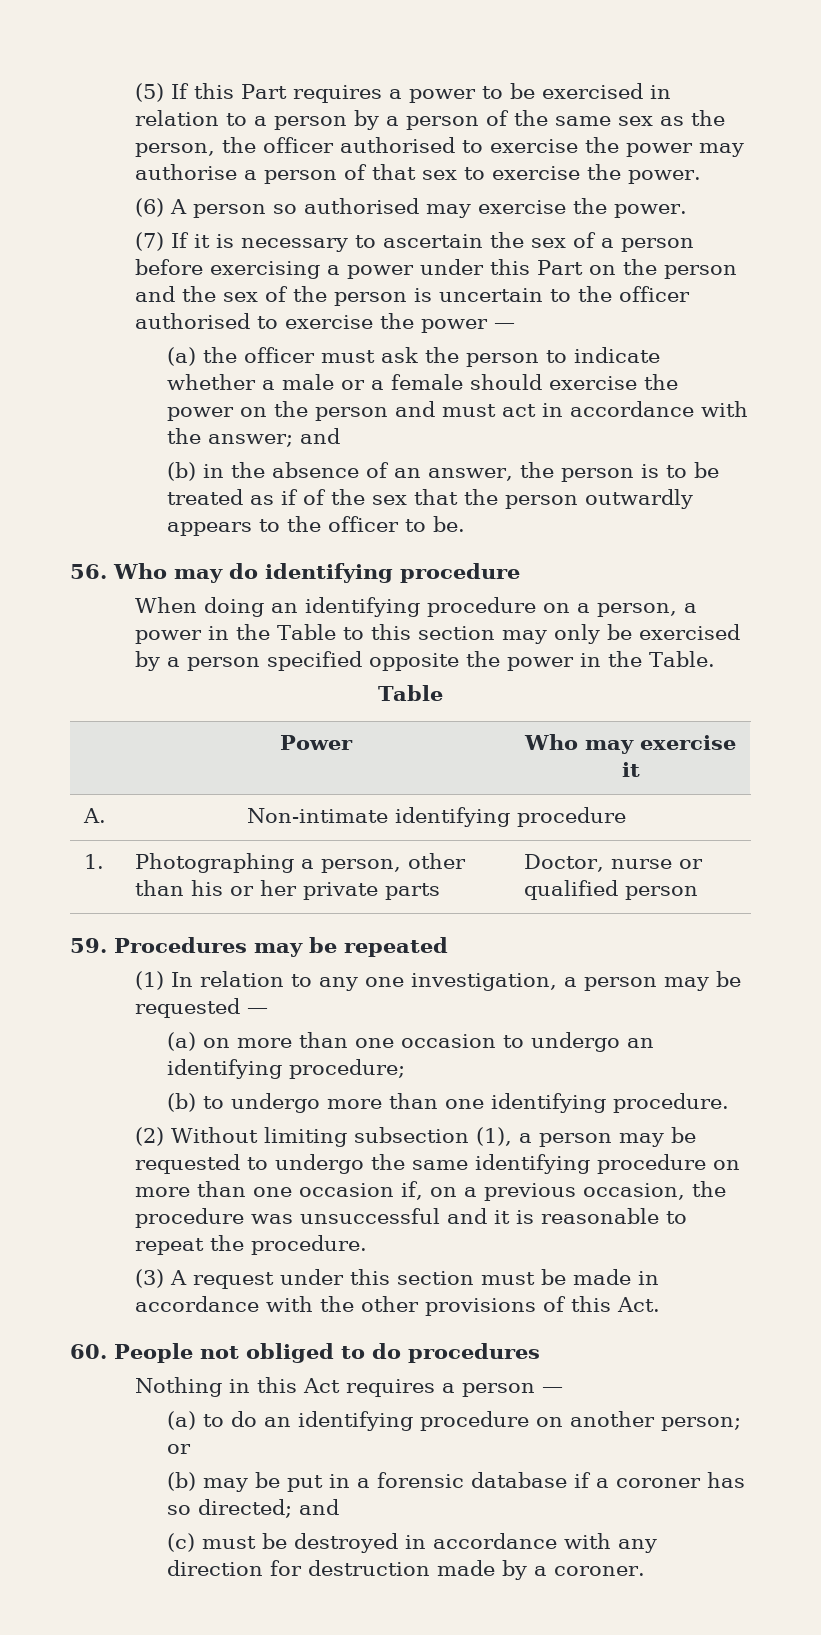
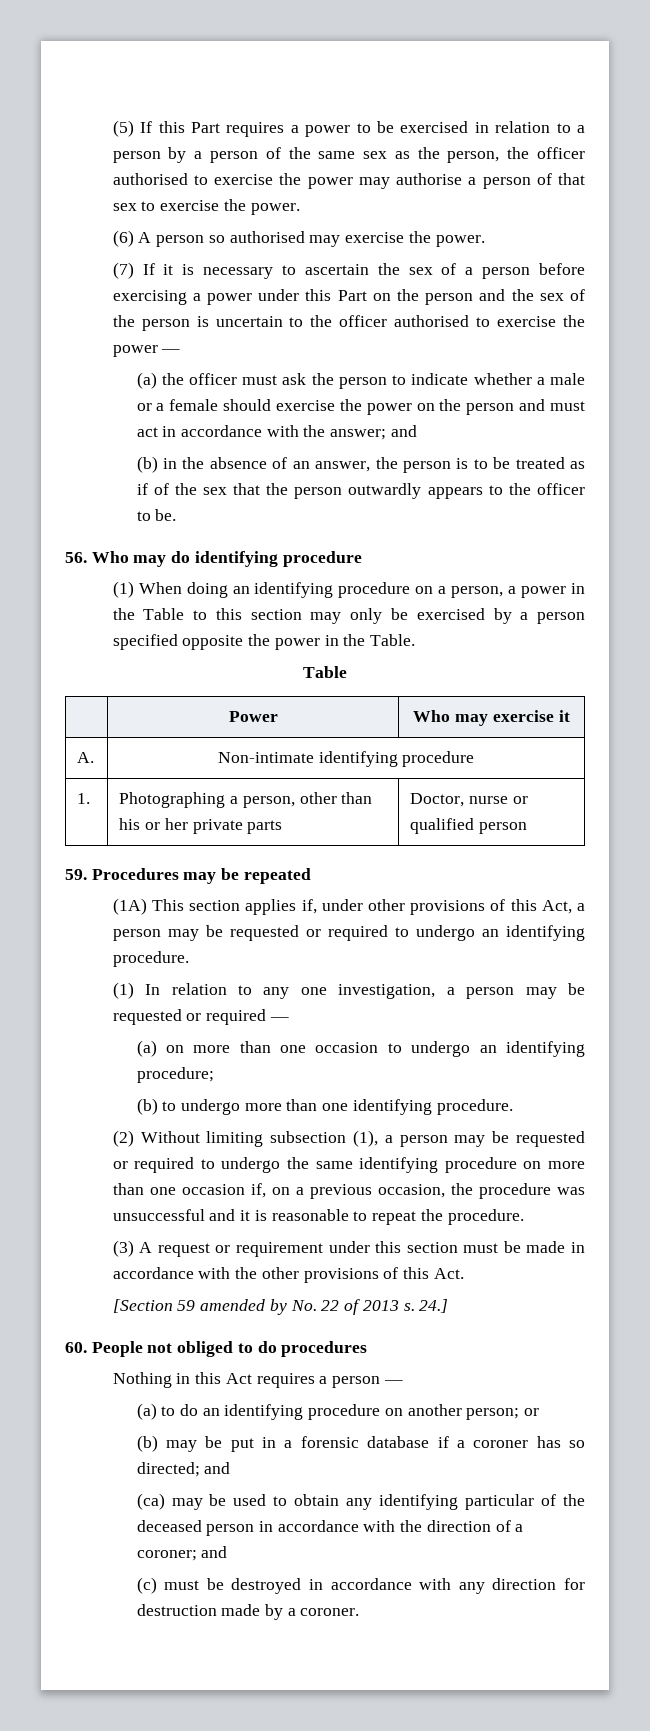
(520, 573) none -> [112,581,134,598] (1)
(448, 947) none -> [112,898,586,915] [112,925,585,941] [112,951,189,967] // (1A) This section applies if, under other provisions of this Act, a person may be requested or required to undergo an identifying procedure.
(240, 1008) none -> [186,1009,267,1025] or required
(240, 1164) none -> [112,1157,195,1173] or required
(274, 1280) none -> [215,1242,323,1257] or requirement
(660, 1304) none -> [112,1299,449,1315] // [Section 59 amended by No. 22 of 2013 s. 24.]
(340, 1507) none -> [136,1493,585,1510] [136,1520,524,1536] [136,1546,228,1561] // (ca) may be used to obtain any identifying particular of the deceased person in accordance with the direction of a coroner; and

